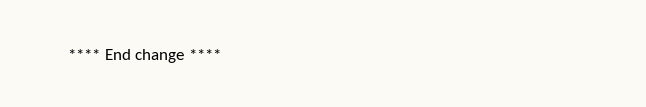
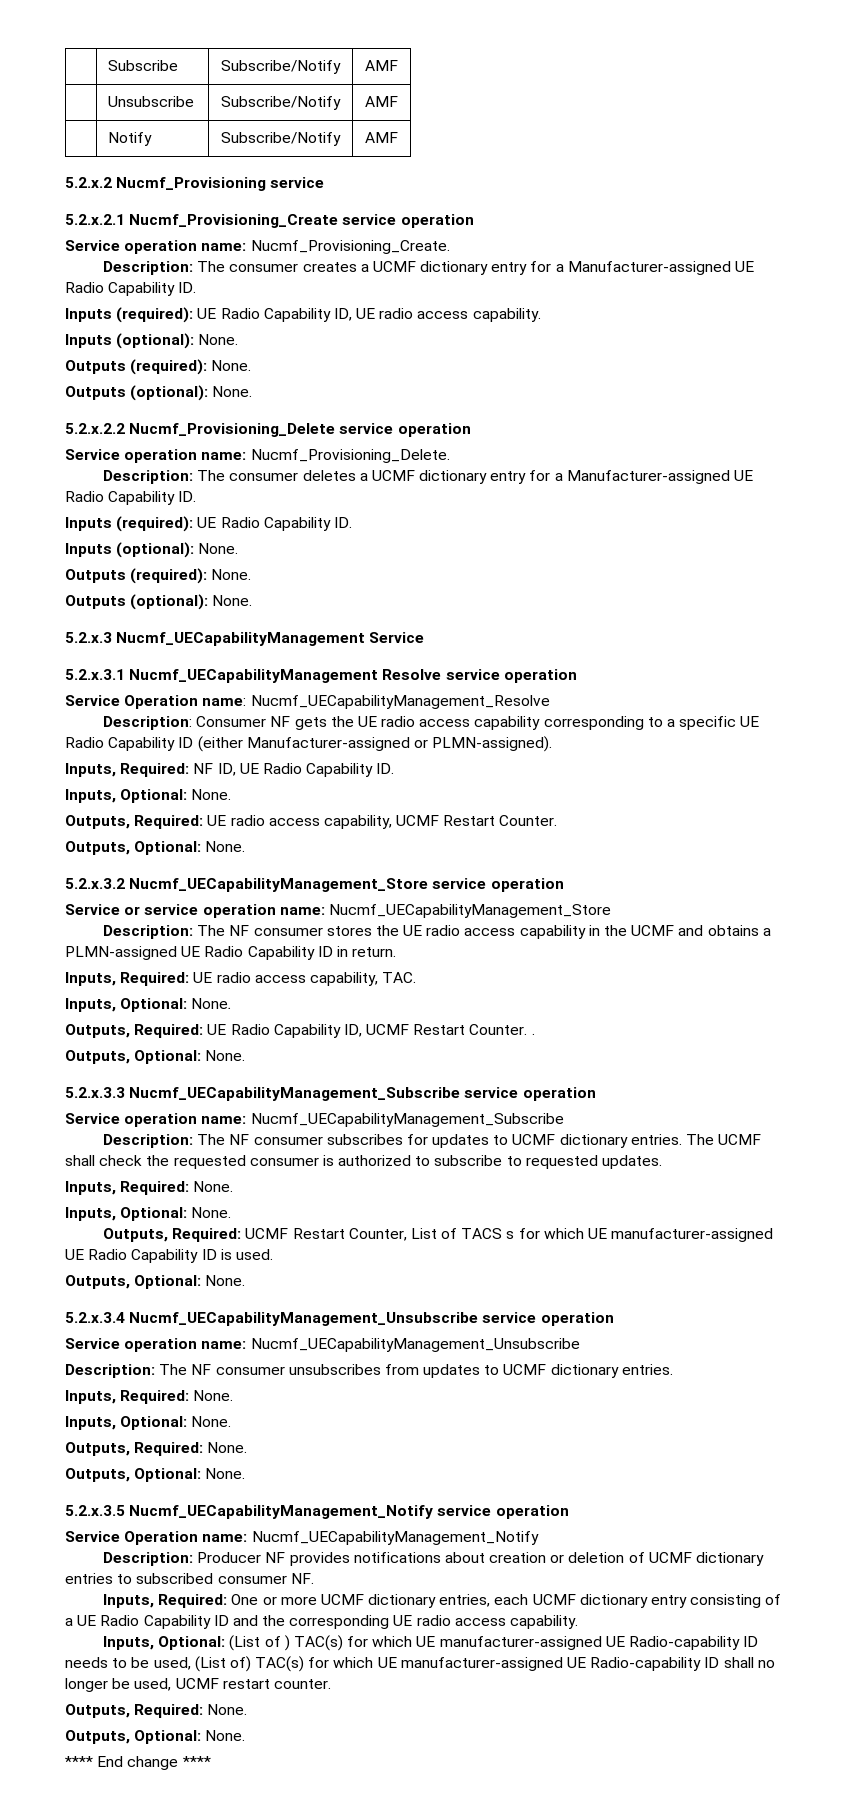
(68, 54) none -> [108,60,179,71] [221,60,341,74] [365,60,398,71] [108,96,195,107] [221,96,341,110] [365,96,398,107] [108,132,153,146] [221,132,341,146] [365,132,398,143] [65,177,325,191] [65,214,474,228] [65,240,450,254] [102,261,754,275] [65,282,197,296] [65,307,541,323] [65,333,239,349] [65,359,252,375] [65,385,253,401] [65,423,471,437] [65,449,450,463] [102,470,753,484] [65,491,197,505] [65,516,352,532] [65,542,239,558] [65,568,252,584] [65,594,253,610] [65,632,425,646] [65,669,577,683] [65,695,550,709] [102,716,760,730] [65,736,553,752] [65,763,395,777] [65,789,232,803] [65,815,558,829] [65,841,246,855] [65,878,564,892] [65,904,611,918] [102,925,771,939] [65,946,397,960] [65,972,417,986] [65,998,233,1012] [65,1024,535,1038] [65,1050,246,1064] [65,1087,596,1101] [65,1113,564,1127] [102,1134,762,1148] [65,1155,663,1169] [65,1181,234,1195] [65,1207,232,1221] [102,1228,774,1242] [65,1249,273,1263] [65,1275,246,1289] [65,1312,614,1326] [65,1338,580,1352] [65,1364,673,1378] [65,1390,234,1404] [65,1416,232,1430] [65,1442,248,1456] [65,1468,246,1482] [65,1505,569,1519] [65,1531,539,1545] [102,1552,764,1566] [65,1573,314,1584] [102,1594,782,1608] [65,1615,579,1629] [102,1635,759,1651] [65,1656,775,1672] [65,1678,331,1692] [65,1704,248,1718] [65,1730,246,1744] | Subscribe | Subscribe/Notify | AMF // | Unsubscribe | Subscribe/Notify | AMF // | Notify | Subscribe/Notify | AMF // 5.2.x.2 Nucmf_Provisioning service // 5.2.x.2.1 Nucmf_Provisioning_Create service operation // Service operation name: Nucmf_Provisioning_Create. // Description: The consumer creates a UCMF dictionary entry for a Manufacturer-assigned UE Radio Capability ID. // Inputs (required): UE Radio Capability ID, UE radio access capability. // Inputs (optional): None. // Outputs (required): None. // Outputs (optional): None. // 5.2.x.2.2 Nucmf_Provisioning_Delete service operation // Service operation name: Nucmf_Provisioning_Delete. // Description: The consumer deletes a UCMF dictionary entry for a Manufacturer-assigned UE Radio Capability ID. // Inputs (required): UE Radio Capability ID. // Inputs (optional): None. // Outputs (required): None. // Outputs (optional): None. // 5.2.x.3 Nucmf_UECapabilityManagement Service // 5.2.x.3.1 Nucmf_UECapabilityManagement Resolve service operation // Service Operation name: Nucmf_UECapabilityManagement_Resolve // Description: Consumer NF gets the UE radio access capability corresponding to a specific UE Radio Capability ID (either Manufacturer-assigned or PLMN-assigned). // Inputs, Required: NF ID, UE Radio Capability ID. // Inputs, Optional: None. // Outputs, Required: UE radio access capability, UCMF Restart Counter. // Outputs, Optional: None. // 5.2.x.3.2 Nucmf_UECapabilityManagement_Store service operation // Service or service operation name: Nucmf_UECapabilityManagement_Store // Description: The NF consumer stores the UE radio access capability in the UCMF and obtains a PLMN-assigned UE Radio Capability ID in return. // Inputs, Required: UE radio access capability, TAC. // Inputs, Optional: None. // Outputs, Required: UE Radio Capability ID, UCMF Restart Counter. . // Outputs, Optional: None. // 5.2.x.3.3 Nucmf_UECapabilityManagement_Subscribe service operation // Service operation name: Nucmf_UECapabilityManagement_Subscribe // Description: The NF consumer subscribes for updates to UCMF dictionary entries. The UCMF shall check the requested consumer is authorized to subscribe to requested updates. // Inputs, Required: None. // Inputs, Optional: None. // Outputs, Required: UCMF Restart Counter, List of TACS s for which UE manufacturer-assigned UE Radio Capability ID is used. // Outputs, Optional: None. // 5.2.x.3.4 Nucmf_UECapabilityManagement_Unsubscribe service operation // Service operation name: Nucmf_UECapabilityManagement_Unsubscribe // Description: The NF consumer unsubscribes from updates to UCMF dictionary entries. // Inputs, Required: None. // Inputs, Optional: None. // Outputs, Required: None. // Outputs, Optional: None. // 5.2.x.3.5 Nucmf_UECapabilityManagement_Notify service operation // Service Operation name: Nucmf_UECapabilityManagement_Notify // Description: Producer NF provides notifications about creation or deletion of UCMF dictionary entries to subscribed consumer NF. // Inputs, Required: One or more UCMF dictionary entries, each UCMF dictionary entry consisting of a UE Radio Capability ID and the corresponding UE radio access capability. // Inputs, Optional: (List of ) TAC(s) for which UE manufacturer-assigned UE Radio-capability ID needs to be used, (List of) TAC(s) for which UE manufacturer-assigned UE Radio-capability ID shall no longer be used, UCMF restart counter. // Outputs, Required: None. // Outputs, Optional: None. //

